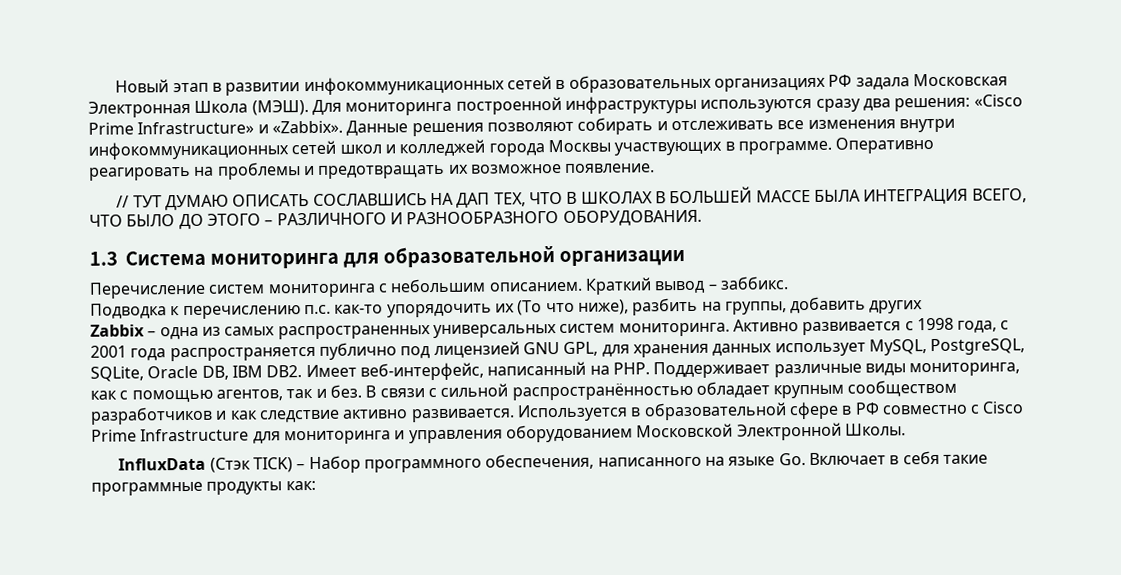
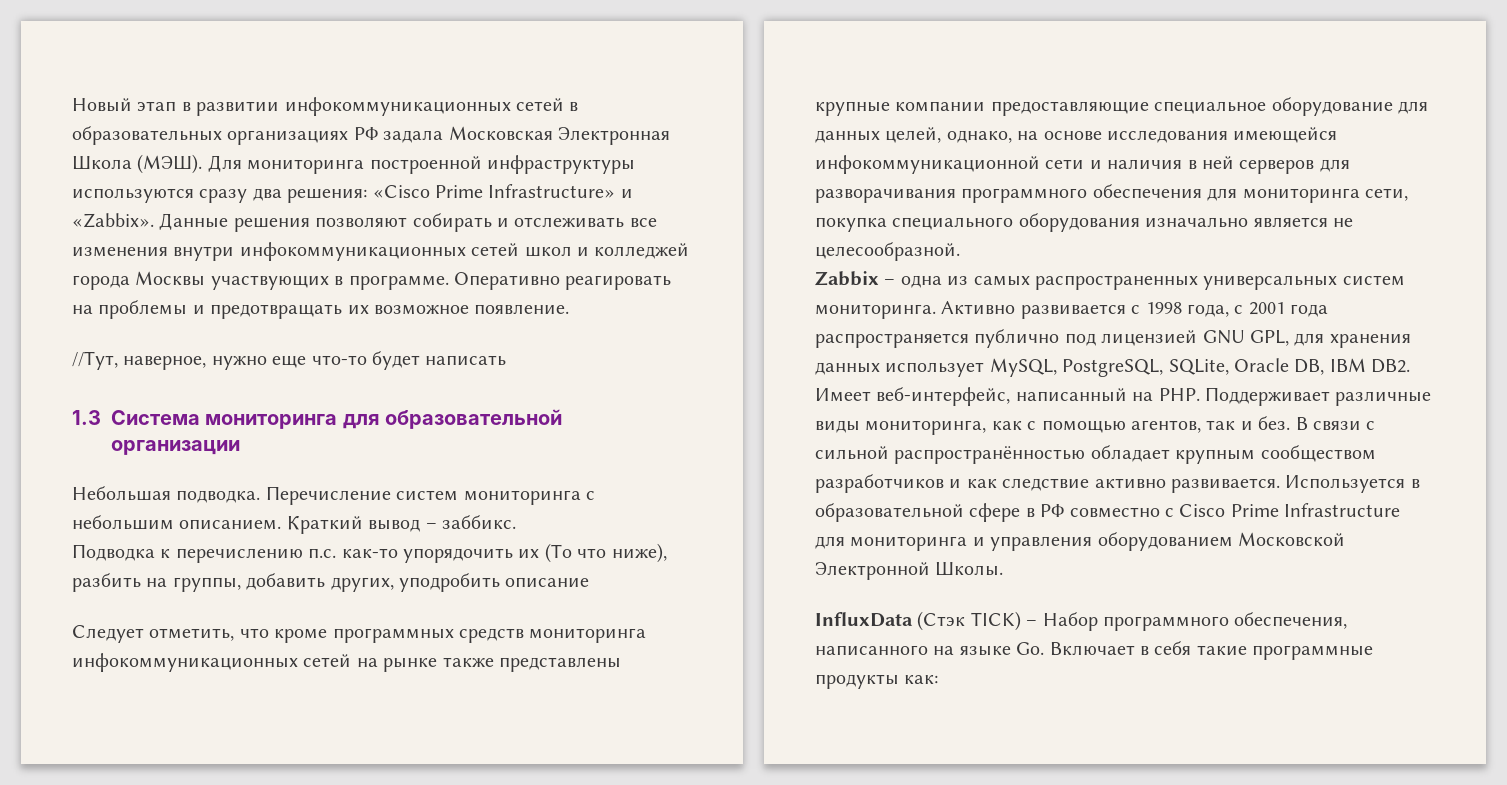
[116,186,1027,211] [89,209,702,230] // ТУТ ДУМАЮ ОПИСАТЬ СОСЛАВШИСЬ НА ДАП ТЕХ, ЧТО В ШКОЛАХ В БОЛЬШЕЙ МАССЕ БЫЛА ИНТЕГРАЦИЯ ВСЕГО, ЧТО БЫЛО ДО ЭТОГО – РАЗЛИЧНОГО И РАЗНООБРАЗНОГО ОБОРУДОВАНИЯ. -> [72,351,507,370] //Тут, наверное, нужно еще что-то будет написать
(685, 258) none -> [72,486,261,503] Небольшая подводка.
[869,300,924,314] других -> [330,573,590,592] [72,625,647,643] [72,653,621,672] [815,97,1428,116] [815,127,1338,143] [815,155,1350,174] [815,184,1408,203] [815,213,1353,232] [815,242,960,261] других, уподробить описание // Следует отметить, что кроме программных средств мониторинга инфокоммуникационных сетей на рынке также представлены крупные компании предоставляющие специальное оборудование для данных целей, однако, на основе исследования имеющейся инфокоммуникационной сети и наличия в ней серверов для разворачивания программного обеспечения для мониторинга сети, покупка специального оборудования изначально является не целесообразной.

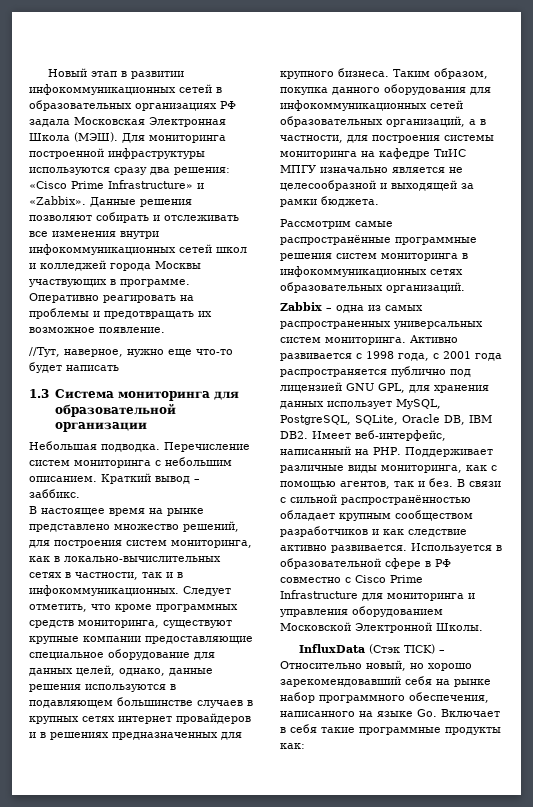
[72,543,667,563] [72,573,590,592] Подводка к перечислению п.с. как-то упорядочить их (То что ниже), разбить на группы, добавить других, уподробить описание // -> [29,506,204,516] [29,521,239,532] [29,540,252,548] [29,556,221,562] [29,572,183,580] [29,585,179,596] В настоящее время на рынке представлено множество решений, для построения систем мониторинга, как в локально-вычислительных сетях в частности, так и в инфокоммуникационных.
[529,628,647,643] [72,653,621,672] мониторинга инфокоммуникационных сетей на рынке также представлены -> [78,620,232,628] мониторинга, существуют
[1017,127,1338,143] [815,155,1350,174] [815,184,1408,203] [815,213,1353,232] [815,242,960,261] на основе исследования имеющейся инфокоммуникационной сети и наличия в ней серверов для разворачивания программного обеспечения для мониторинга сети, покупка специального оборудования изначально является не целесообразной. -> [169,668,213,676] [29,684,176,692] [29,697,253,708] [29,713,251,724] [29,732,242,740] [280,68,488,79] [280,84,491,95] [280,100,463,111] [280,116,486,127] [280,135,494,143] [280,148,466,159] [280,165,463,173] [280,180,474,191] [280,196,379,207] [280,219,393,229] [280,235,477,245] [280,253,468,261] [280,266,463,277] [280,282,465,293] данные решения используются в подавляющем большинстве случаев в крупных сетях интернет провайдеров и в решениях предназначенных для крупного бизнеса. Таким образом, покупка данного оборудования для инфокоммуникационных сетей образовательных организаций, а в частности, для построения системы мониторинга на кафедре ТиИС МПГУ изначально является не целесообразной и выходящей за рамки бюджета. // Рассмотрим самые распространённые программные решения систем мониторинга в инфокоммуникационных сетях образовательных организаций.
[1042,612,1098,631] Набор -> [280,660,472,671] [280,676,491,687] [280,692,315,703] Относительно новый, но хорошо зарекомендовавший себя на рынке набор

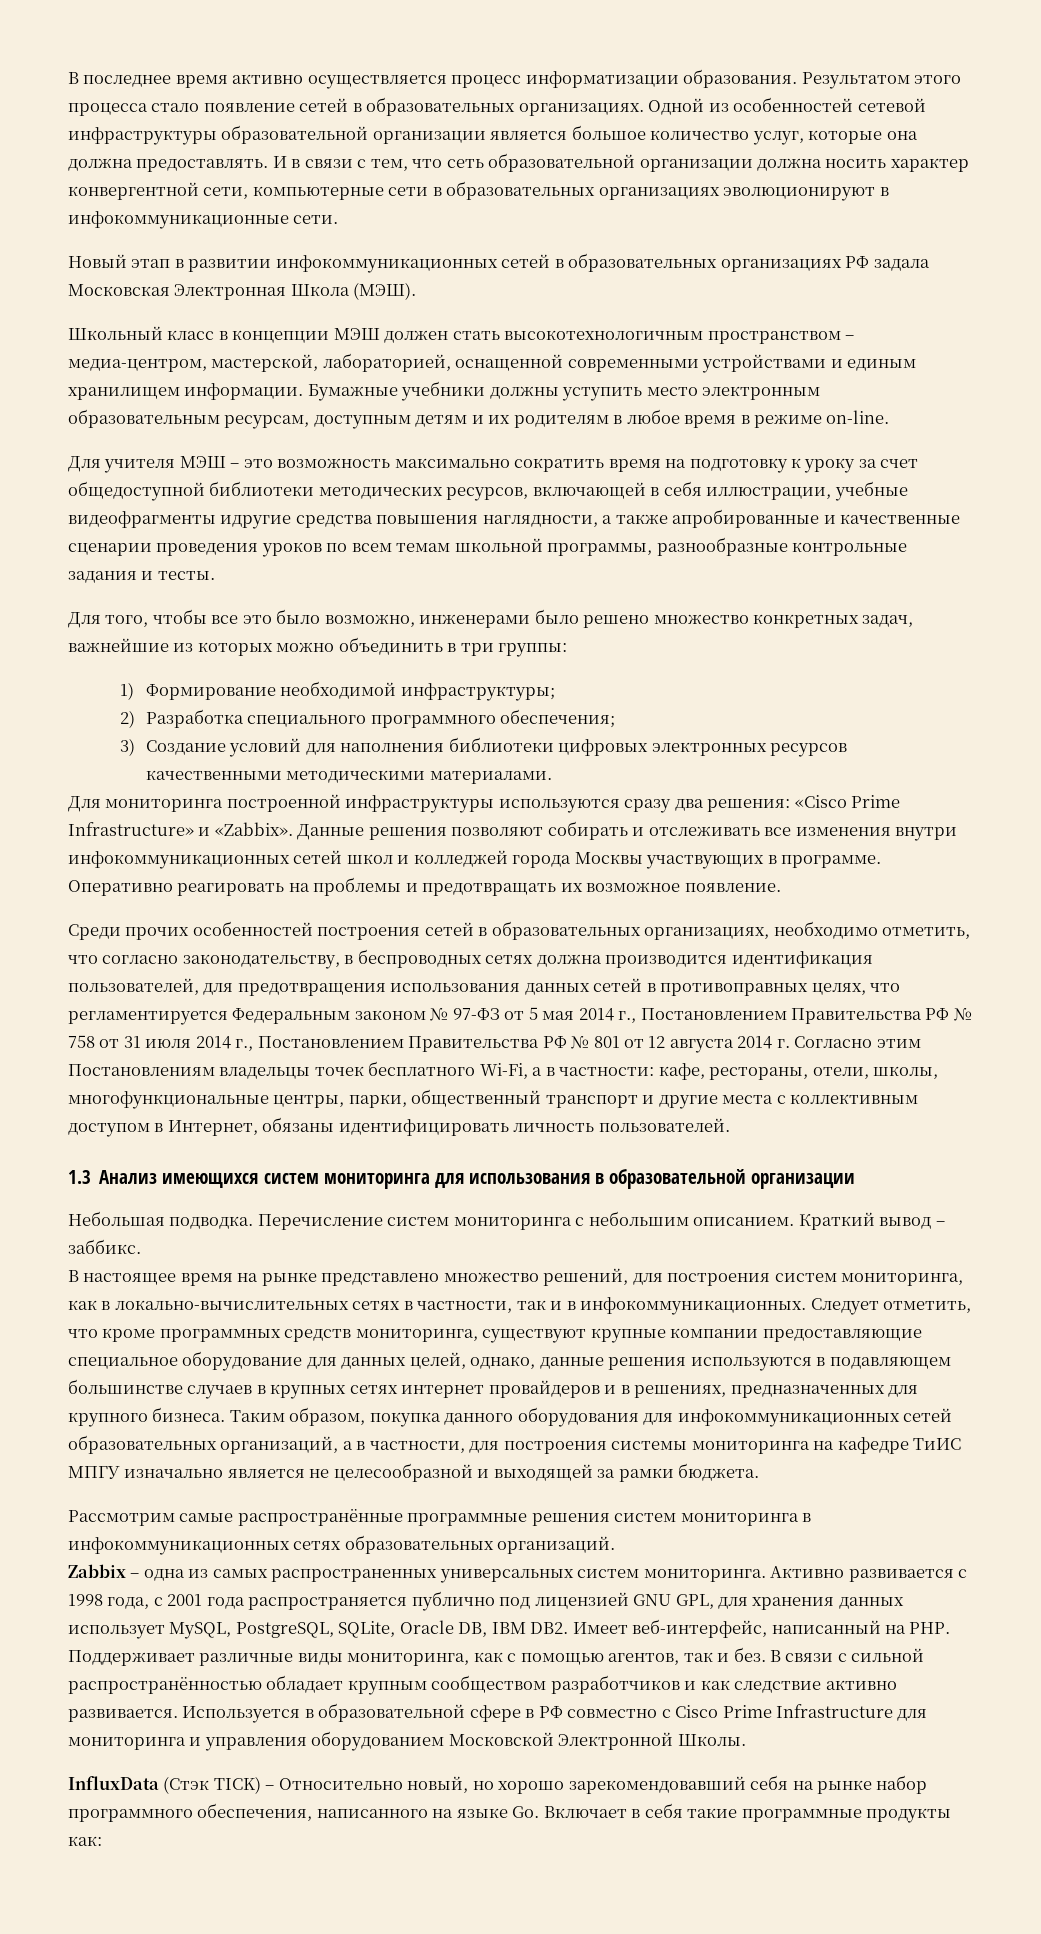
(48, 72) none -> [68,69,962,89] [68,97,926,116] [68,125,918,145] [68,153,969,172] [68,181,889,201] [68,211,339,229] В последнее время активно осуществляется процесс информатизации образования. Результатом этого процесса стало появление сетей в образовательных организациях. Одной из особенностей сетевой инфраструктуры образовательной организации является большое количество услуг, которые она должна предоставлять. И в связи с тем, что сеть образовательной организации должна носить характер конвергентной сети, компьютерные сети в образовательных организациях эволюционируют в инфокоммуникационные сети. //
(118, 137) none -> [68,326,855,344] [68,353,917,373] [68,381,821,401] [68,409,890,429] [68,456,919,473] [68,481,908,501] [68,509,961,529] [68,537,908,557] [68,571,215,583] [68,609,914,628] [68,637,568,657] [120,681,555,701] [120,709,616,728] [120,737,848,757] [146,770,552,784] // Школьный класс в концепции МЭШ должен стать высокотехнологичным пространством – медиа-центром, мастерской, лабораторией, оснащенной современными устройствами и единым хранилищем информации. Бумажные учебники должны уступить место электронным образовательным ресурсам, доступным детям и их родителям в любое время в режиме on-line. // Для учителя МЭШ – это возможность максимально сократить время на подготовку к уроку за счет общедоступной библиотеки методических ресурсов, включающей в себя иллюстрации, учебные видеофрагменты идругие средства повышения наглядности, а также апробированные и качественные сценарии проведения уроков по всем темам школьной программы, разнообразные контрольные задания и тесты. // Для того, чтобы все это было возможно, инженерами было решено множество конкретных задач, важнейшие из которых можно объединить в три группы: // 1) Формирование необходимой инфраструктуры; // 2) Разработка специального программного обеспечения; // 3) Создание условий для наполнения библиотеки цифровых электронных ресурсов качественными методическими материалами. //
[29,347,233,357] [29,362,119,373] [29,389,239,401] //Тут, наверное, нужно еще что-то будет написать // 1.3 Система мониторинга для -> [68,921,971,940] [68,949,873,969] [68,978,901,996] [68,1007,972,1025] [68,1035,921,1053] [68,1061,939,1080] [68,1089,919,1109] [68,1117,730,1137] [68,1170,605,1189] Среди прочих особенностей построения сетей в образовательных организациях, необходимо отметить, что согласно законодательству, в беспроводных сетях должна производится идентификация пользователей, для предотвращения использования данных сетей в противоправных целях, что регламентируется Федеральным законом № 97-ФЗ от 5 мая 2014 г., Постановлением Правительства РФ № 758 от 31 июля 2014 г., Постановлением Правительства РФ № 801 от 12 августа 2014 г. Согласно этим Постановлениям владельцы точек бесплатного Wi-Fi, а в частности: кафе, рестораны, отели, школы, многофункциональные центры, парки, общественный транспорт и другие места с коллективным доступом в Интернет, обязаны идентифицировать личность пользователей. // 1.3 Анализ имеющихся систем мониторинга для использования в
[50,732,109,740] решениях -> [634,1385,727,1398] решениях,

